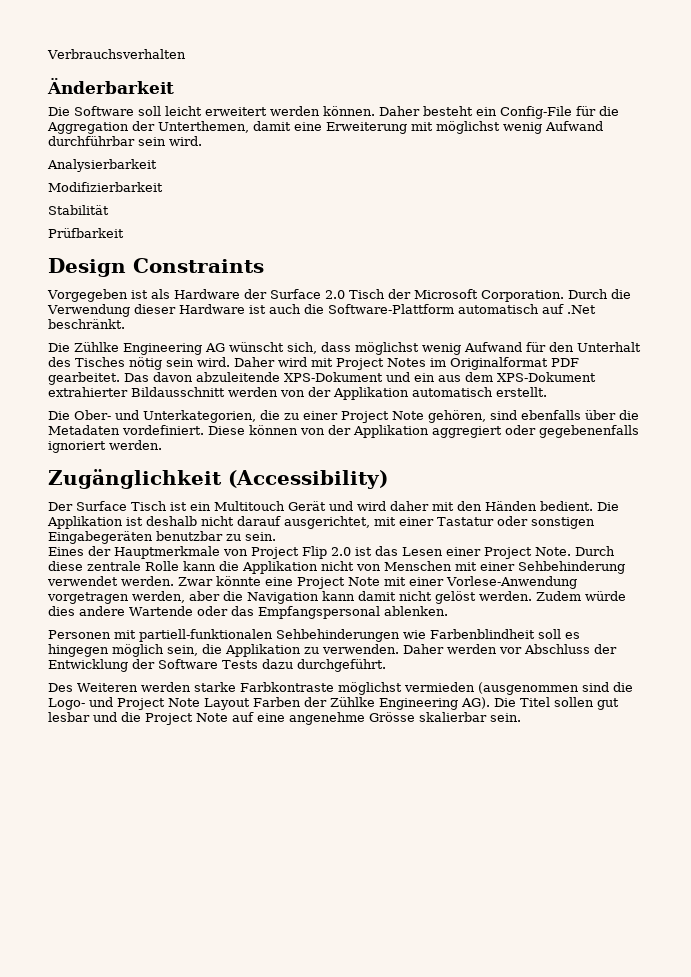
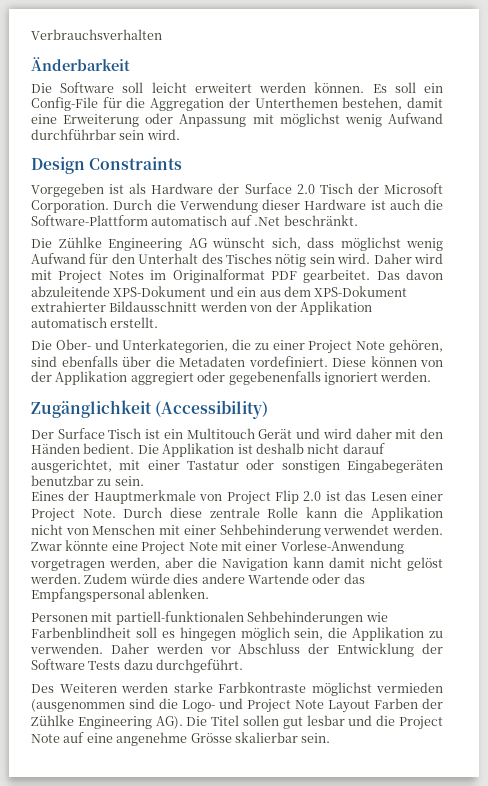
[379,106,473,116] Daher besteht -> [372,82,416,93] Es soll
[158,121,249,133] Unterthemen, -> [254,97,403,110] Unterthemen bestehen,
(407, 128) none -> [145,113,247,127] oder Anpassung
[47,159,157,172] [48,182,163,192] [48,205,109,215] [48,228,124,238] // Analysierbarkeit // Modifizierbarkeit // Stabilität // Prüfbarkeit -> (180, 134) none

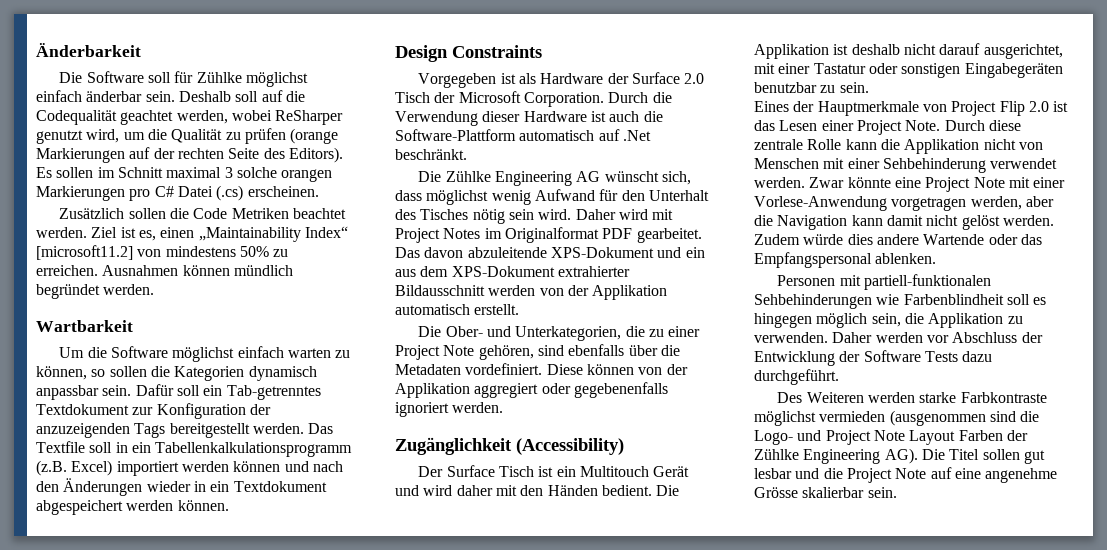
[31,29,162,40] Verbrauchsverhalten // -> (36, 50) none
[151,82,444,93] [31,97,443,111] [31,113,443,127] [31,129,180,140] leicht erweitert werden können. Es soll ein Config-File für die Aggregation der Unterthemen bestehen, damit eine Erweiterung oder Anpassung mit möglichst wenig Aufwand durchführbar sein wird. -> [174,71,308,87] [36,90,305,102] [36,110,344,125] [36,128,339,144] [36,147,343,163] [36,167,333,182] [36,185,319,201] [59,208,346,219] [36,226,348,242] [36,245,289,260] [36,265,293,276] [36,284,155,299] [36,320,133,332] [59,346,351,362] [36,366,317,381] [36,384,321,400] [36,403,271,419] [36,423,334,438] [36,441,353,457] [36,460,343,476] [36,478,327,496] [36,500,229,515] für Zühlke möglichst einfach änderbar sein. Deshalb soll auf die Codequalität geachtet werden, wobei ReSharper genutzt wird, um die Qualität zu prüfen (orange Markierungen auf der rechten Seite des Editors). Es sollen im Schnitt maximal 3 solche orangen Markierungen pro C# Datei (.cs) erscheinen. // Zusätzlich sollen die Code Metriken beachtet werden. Ziel ist es, einen „Maintainability Index“ [microsoft11.2] von mindestens 50% zu erreichen. Ausnahmen können mündlich begründet werden. // Wartbarkeit // Um die Software möglichst einfach warten zu können, so sollen die Kategorien dynamisch anpassbar sein. Dafür soll ein Tab-getrenntes Textdokument zur Konfiguration der anzuzeigenden Tags bereitgestellt werden. Das Textfile soll in ein Tabellenkalkulationsprogramm (z.B. Excel) importiert werden können und nach den Änderungen wieder in ein Textdokument abgespeichert werden können.

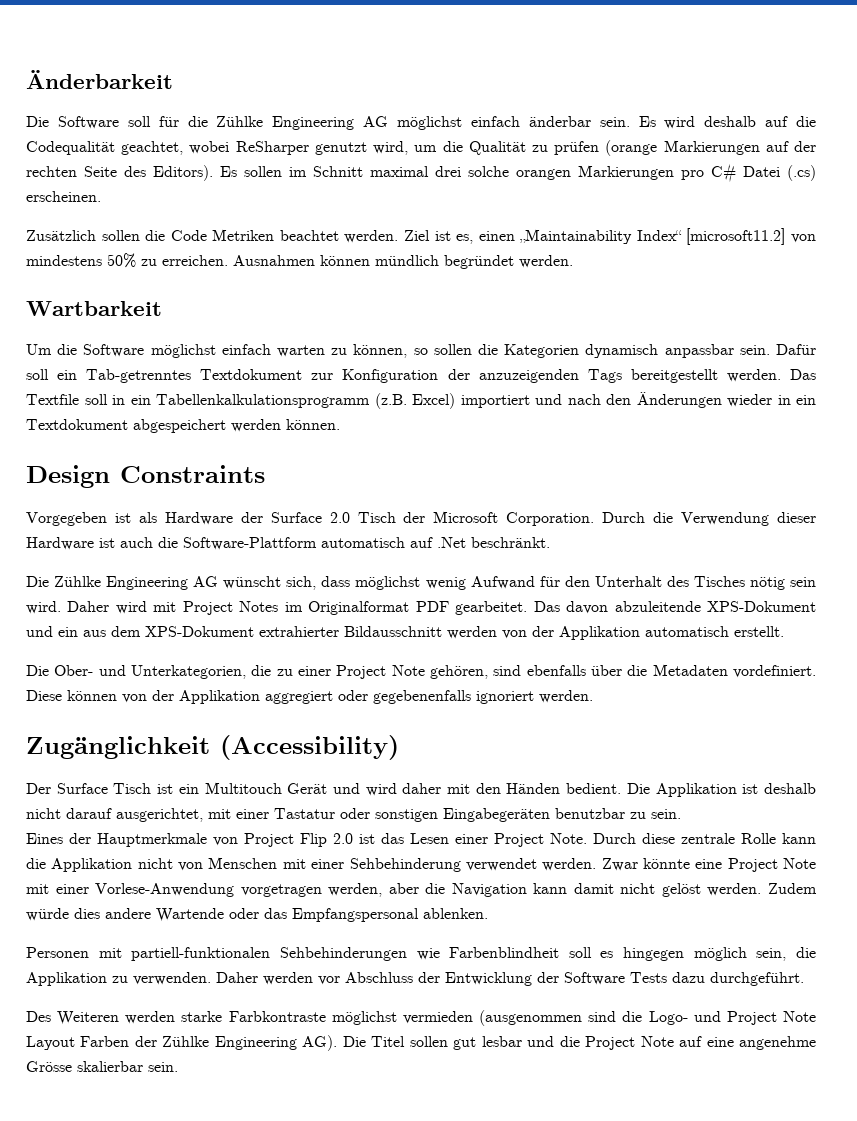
[196,72,242,83] Zühlke -> [187,116,389,130] die Zühlke Engineering AG
[178,91,259,102] Deshalb soll -> [638,116,757,129] Es wird deshalb
[120,110,228,125] geachtet werden, -> [121,141,184,155] geachtet,
[224,167,233,178] 3 -> [435,166,461,177] drei
[181,461,281,472] werden können -> (530, 401) none

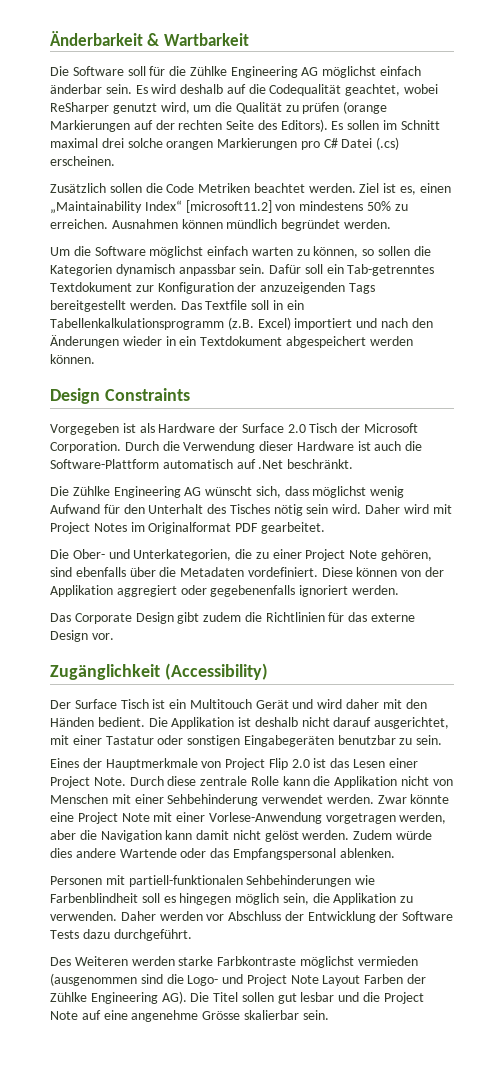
(173, 79) none -> [147,33,249,46] & Wartbarkeit
[26,301,162,316] // Wartbarkeit -> (391, 224) none
[533,601,816,614] [26,626,784,640] Das davon abzuleitende XPS-Dokument und ein aus dem XPS-Dokument extrahierter Bildausschnitt werden von der Applikation automatisch erstellt. -> (325, 528) none
(593, 696) none -> [50,612,416,624] [50,630,114,642] // Das Corporate Design gibt zudem die Richtlinien für das externe Design vor.

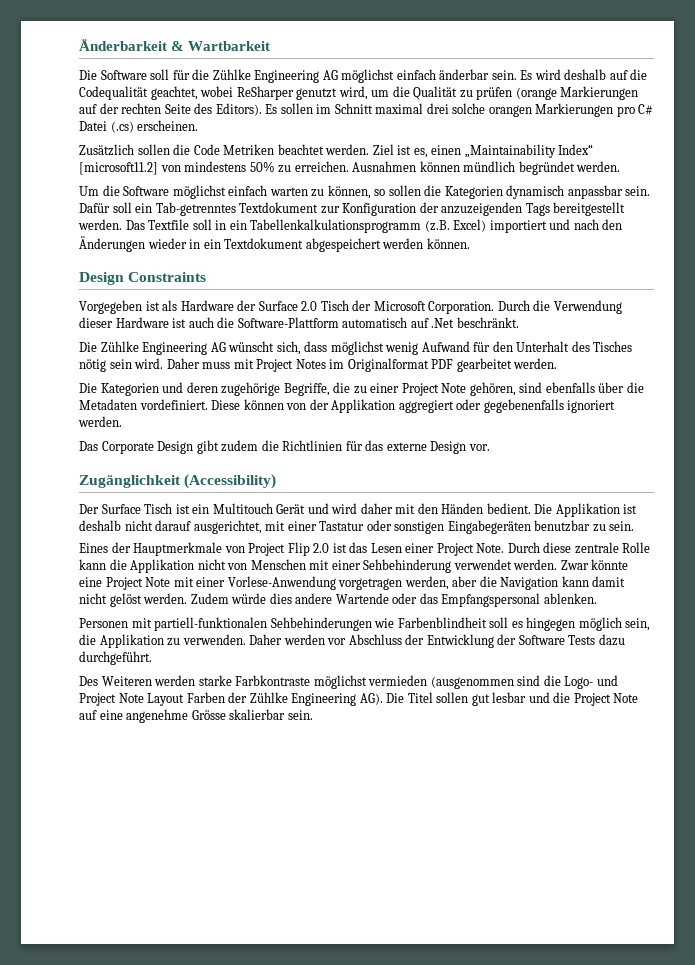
[403,504,429,514] wird -> [202,362,231,369] muss
[260,522,325,534] [50,549,232,561] gearbeitet. // Die Ober- und Unterkategorien, -> [456,358,558,372] [79,382,330,396] gearbeitet werden. // Die Kategorien und deren zugehörige Begriffe,

